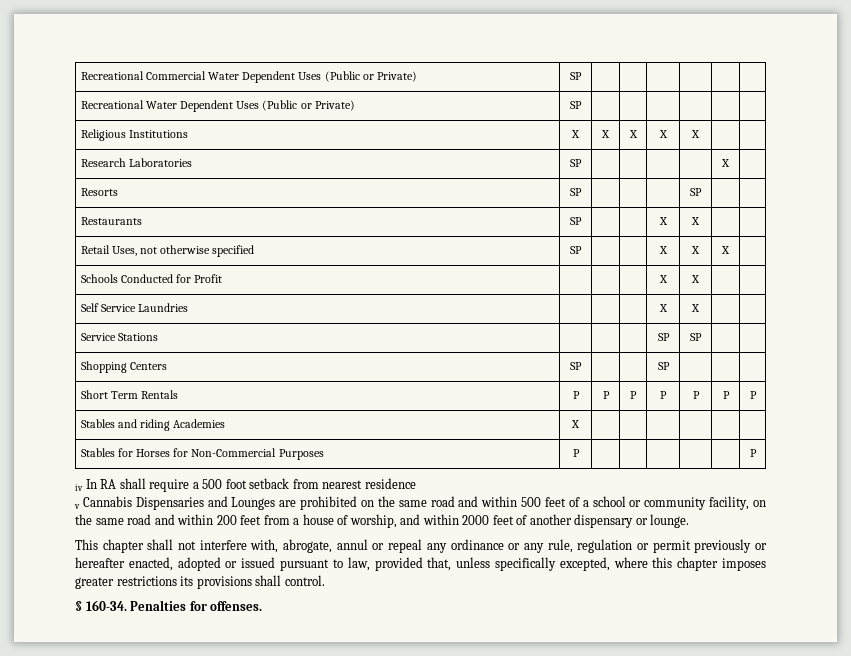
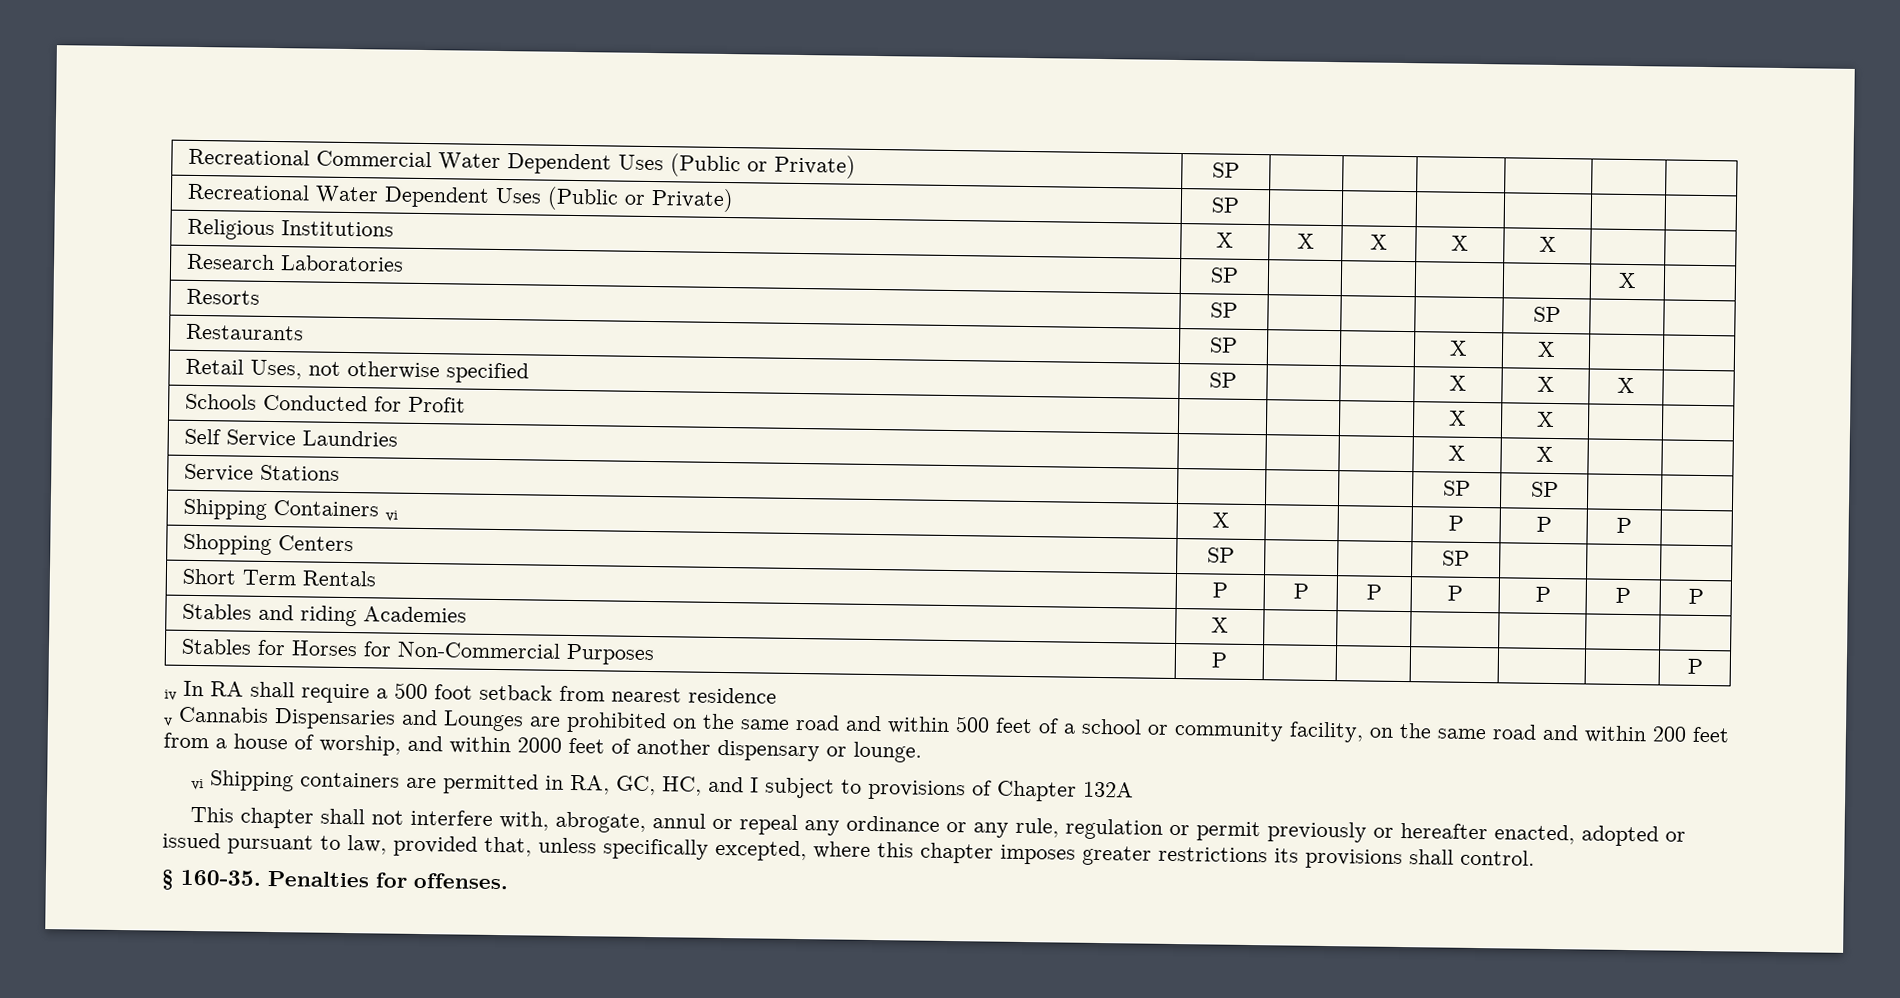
(702, 337) none -> [182,498,398,522] [1212,512,1230,528] [1448,515,1464,531] [1535,516,1552,532] [1616,517,1632,534] // Shipping Containers vi | X | | | P | P | P |
(690, 521) none -> [191,770,1135,802] // vi Shipping containers are permitted in RA, GC, HC, and I subject to provisions of Chapter 132A
[85,600,127,611] 160-34. -> [180,869,262,886] 160-35.

